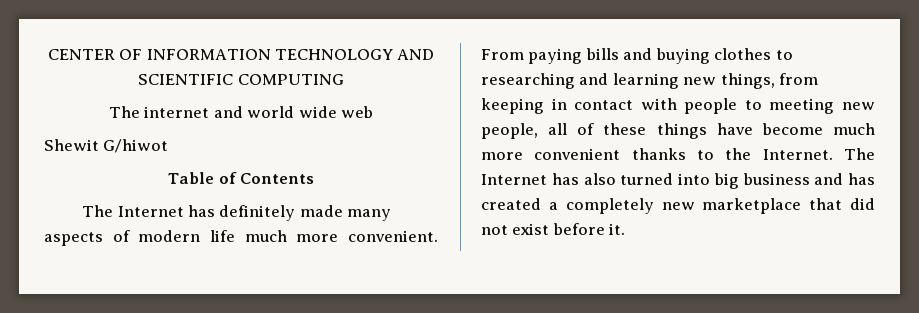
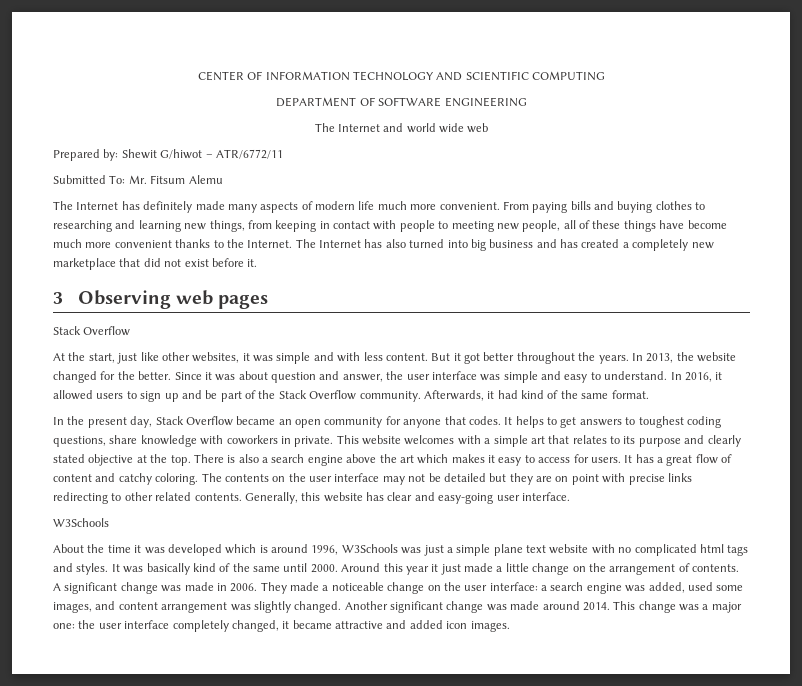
[108,106,210,118] // The internet -> [276,97,527,107] [314,123,380,132] // DEPARTMENT OF SOFTWARE ENGINEERING // The Internet
(374, 112) none -> [53,149,119,161] Prepared by:
[168,172,314,184] // Table of Contents -> [205,149,283,159] [53,175,223,184] – ATR/6772/11 // Submitted To: Mr. Fitsum Alemu
(626, 229) none -> [53,290,269,309] [53,326,131,336] [53,352,736,364] [53,371,723,383] [53,390,649,402] [53,416,721,428] [53,435,741,447] [53,454,733,466] [53,473,692,485] [53,492,570,504] [53,518,109,527] [53,544,749,556] [53,563,739,575] [53,582,744,594] [53,601,742,613] [53,620,510,632] // 3 Observing web pages // Stack Overflow // At the start, just like other websites, it was simple and with less content. But it got better throughout the years. In 2013, the website changed for the better. Since it was about question and answer, the user interface was simple and easy to understand. In 2016, it allowed users to sign up and be part of the Stack Overflow community. Afterwards, it had kind of the same format. // In the present day, Stack Overflow became an open community for anyone that codes. It helps to get answers to toughest coding questions, share knowledge with coworkers in private. This website welcomes with a simple art that relates to its purpose and clearly stated objective at the top. There is also a search engine above the art which makes it easy to access for users. It has a great flow of content and catchy coloring. The contents on the user interface may not be detailed but they are on point with precise links redirecting to other related contents. Generally, this website has clear and easy-going user interface. // W3Schools // About the time it was developed which is around 1996, W3Schools was just a simple plane text website with no complicated html tags and styles. It was basically kind of the same until 2000. Around this year it just made a little change on the arrangement of contents. A significant change was made in 2006. They made a noticeable change on the user interface: a search engine was added, used some images, and content arrangement was slightly changed. Another significant change was made around 2014. This change was a major one: the user interface completely changed, it became attractive and added icon images.

